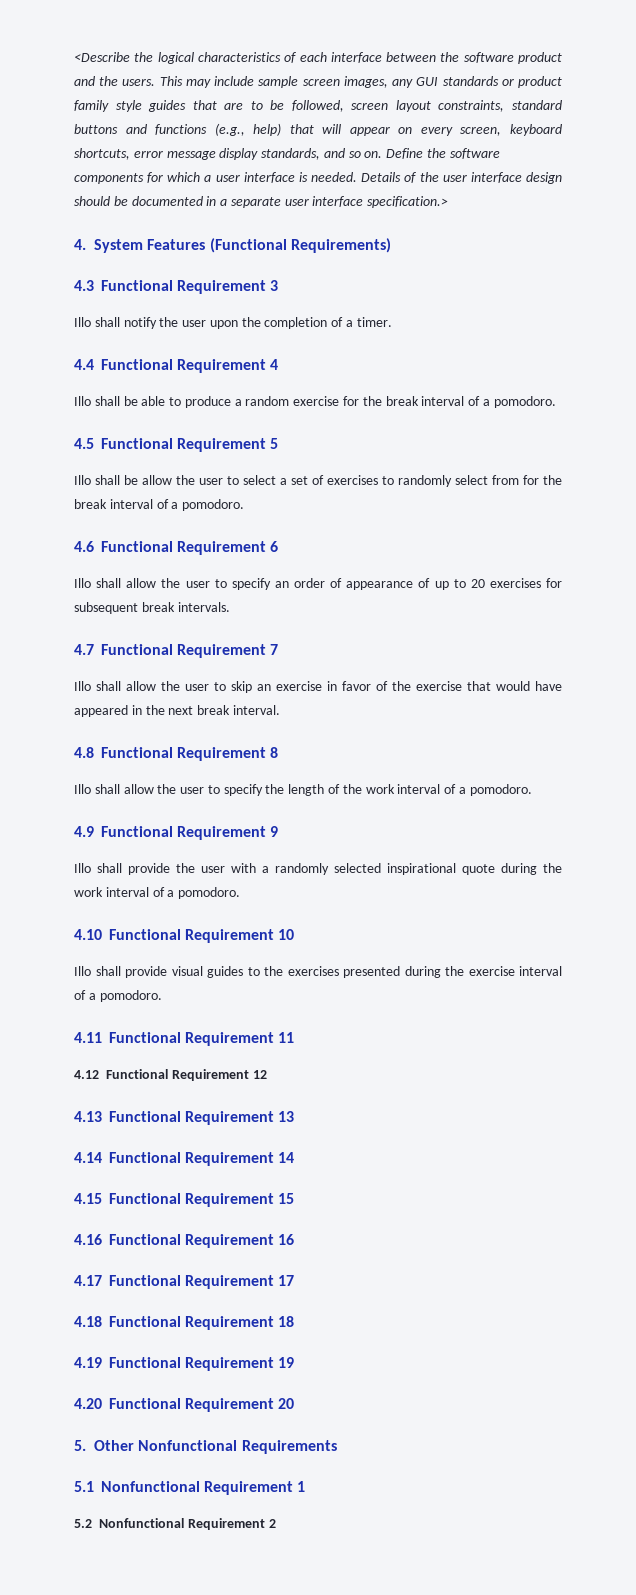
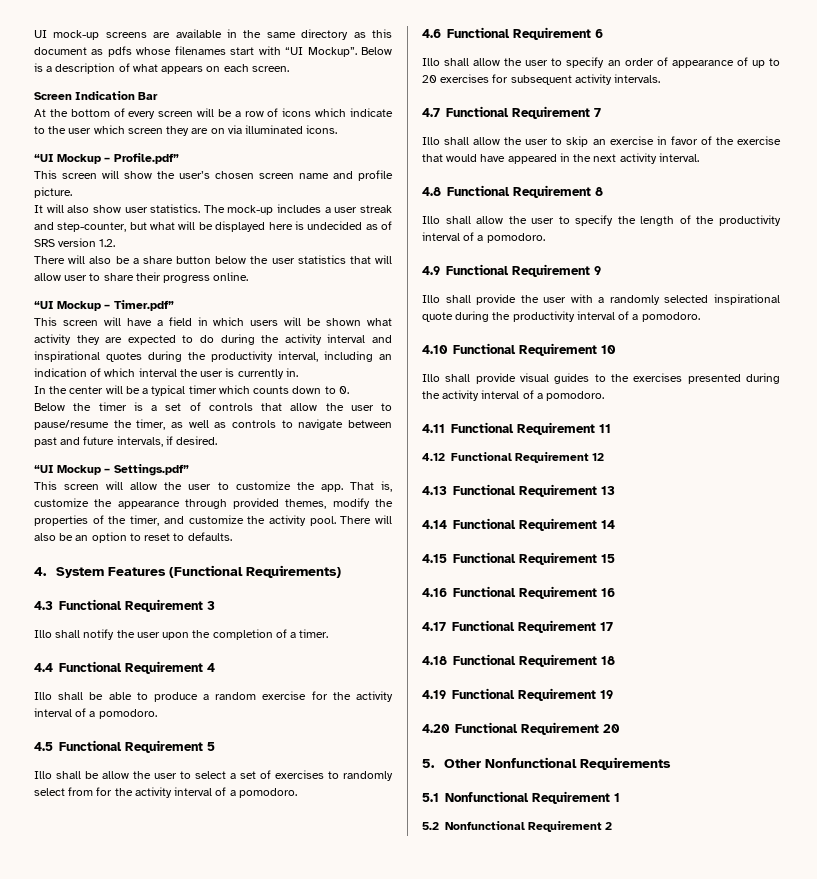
[74,52,562,64] [74,76,562,88] [74,100,562,112] [74,123,562,136] [74,148,500,160] [74,172,562,184] [74,196,449,208] <Describe the logical characteristics of each interface between the software product and the users. This may include sample screen images, any GUI standards or product family style guides that are to be followed, screen layout constraints, standard buttons and functions (e.g., help) that will appear on every screen, keyboard shortcuts, error message display standards, and so on. Define the software components for which a user interface is needed. Details of the user interface design should be documented in a separate user interface specification.> -> [34,29,392,40] [34,46,392,57] [34,63,289,74] [34,91,159,100] [34,108,393,119] [34,125,338,136] [34,153,179,164] [34,170,393,181] [34,187,72,198] [34,204,392,215] [34,221,393,232] [34,238,116,247] [34,255,393,264] [34,272,249,283] [34,300,174,311] [34,317,393,326] [34,334,392,345] [34,351,392,362] [34,368,298,379] [34,385,349,396] [34,402,392,411] [34,419,392,430] [34,436,218,447] [34,464,189,476] [34,481,392,492] [34,498,393,509] [34,515,392,526] [34,532,232,543] UI mock-up screens are available in the same directory as this document as pdfs whose filenames start with “UI Mockup”. Below is a description of what appears on each screen. // Screen Indication Bar // At the bottom of every screen will be a row of icons which indicate to the user which screen they are on via illuminated icons. // “UI Mockup – Profile.pdf” // This screen will show the user’s chosen screen name and profile picture. // It will also show user statistics. The mock-up includes a user streak and step-counter, but what will be displayed here is undecided as of SRS version 1.2. // There will also be a share button below the user statistics that will allow user to share their progress online. // “UI Mockup – Timer.pdf” // This screen will have a field in which users will be shown what activity they are expected to do during the activity interval and inspirational quotes during the productivity interval, including an indication of which interval the user is currently in. // In the center will be a typical timer which counts down to 0. // Below the timer is a set of controls that allow the user to pause/resume the timer, as well as controls to navigate between past and future intervals, if desired. // “UI Mockup – Settings.pdf” // This screen will allow the user to customize the app. That is, customize the appearance through provided themes, modify the properties of the timer, and customize the activity pool. There will also be an option to reset to defaults.
[385,396,419,406] break -> [356,691,393,702] activity
[74,499,107,509] break -> [134,787,172,798] activity
[141,602,175,612] break -> [574,74,612,85] activity
[197,705,231,715] break -> [619,153,657,164] activity
[365,784,395,794] work -> [719,215,782,226] productivity
[74,887,103,897] work -> [512,311,575,322] productivity
[468,966,515,976] exercise -> [442,390,480,401] activity

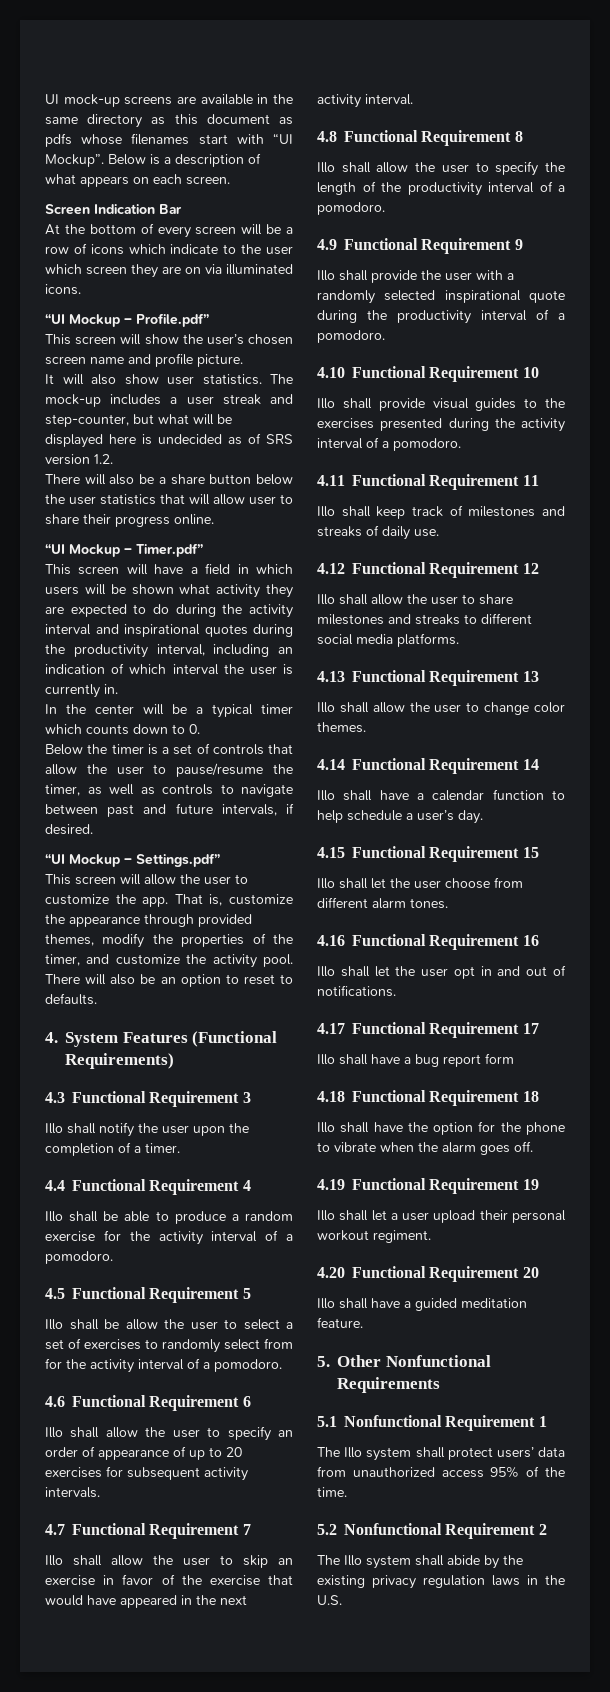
[422,452,605,463] [422,484,615,497] [422,518,615,531] [422,552,615,565] [422,586,615,599] [422,620,613,633] [422,654,615,667] [422,688,613,701] [422,722,620,735] 4.12 Functional Requirement 12 // 4.13 Functional Requirement 13 // 4.14 Functional Requirement 14 // 4.15 Functional Requirement 15 // 4.16 Functional Requirement 16 // 4.17 Functional Requirement 17 // 4.18 Functional Requirement 18 // 4.19 Functional Requirement 19 // 4.20 Functional Requirement 20 -> [317,505,565,519] [317,525,439,540] [317,562,539,578] [317,594,513,605] [317,613,532,625] [317,633,459,647] [317,670,539,686] [317,702,565,715] [317,722,366,733] [317,758,539,774] [317,789,565,801] [317,810,483,824] [317,846,539,862] [317,877,523,889] [317,897,448,909] [317,934,539,950] [317,965,566,979] [317,985,396,997] [317,1022,539,1038] [317,1053,514,1067] [317,1090,539,1106] [317,1121,565,1135] [317,1141,533,1155] [317,1178,539,1194] [317,1210,566,1223] [317,1230,431,1243] [317,1266,539,1282] [317,1298,527,1311] [317,1317,363,1328] Illo shall keep track of milestones and streaks of daily use. // 4.12 Functional Requirement 12 // Illo shall allow the user to share milestones and streaks to different social media platforms. // 4.13 Functional Requirement 13 // Illo shall allow the user to change color themes. // 4.14 Functional Requirement 14 // Illo shall have a calendar function to help schedule a user’s day. // 4.15 Functional Requirement 15 // Illo shall let the user choose from different alarm tones. // 4.16 Functional Requirement 16 // Illo shall let the user opt in and out of notifications. // 4.17 Functional Requirement 17 // Illo shall have a bug report form // 4.18 Functional Requirement 18 // Illo shall have the option for the phone to vibrate when the alarm goes off. // 4.19 Functional Requirement 19 // Illo shall let a user upload their personal workout regiment. // 4.20 Functional Requirement 20 // Illo shall have a guided meditation feature.
[422,821,613,832] 5.2 Nonfunctional Requirement 2 -> [317,1447,565,1461] [317,1466,565,1478] [317,1487,347,1497] [317,1523,547,1539] [317,1555,523,1569] [317,1575,565,1589] [317,1595,342,1605] The Illo system shall protect users’ data from unauthorized access 95% of the time. // 5.2 Nonfunctional Requirement 2 // The Illo system shall abide by the existing privacy regulation laws in the U.S.

